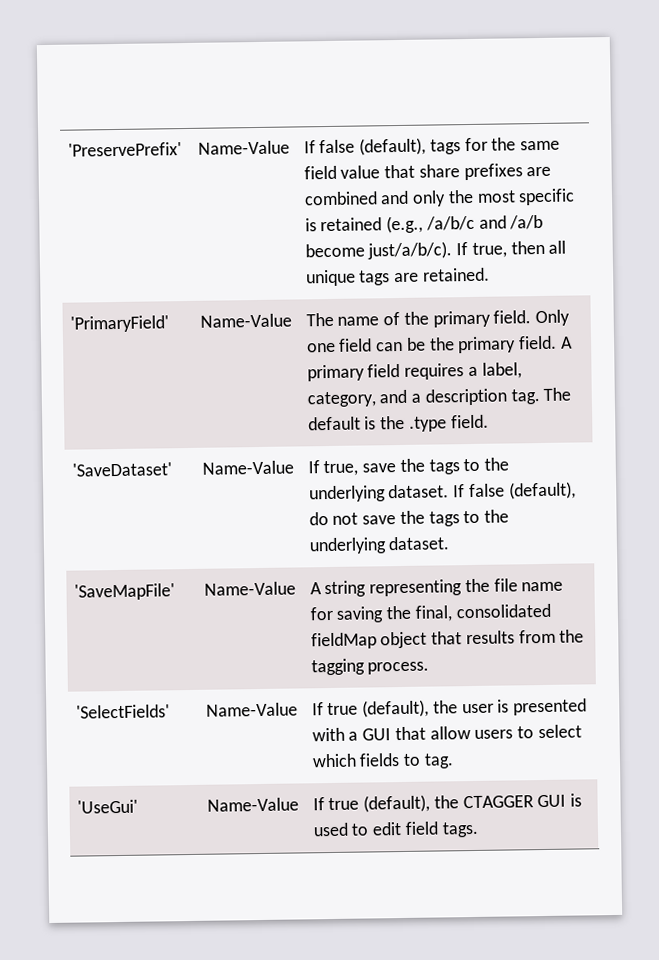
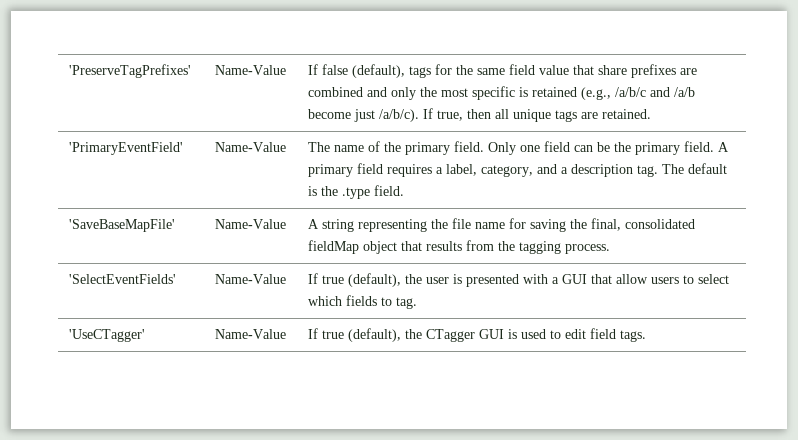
[67,142,182,157] 'PreservePrefix' -> [69,64,192,78] 'PreserveTagPrefixes'
[367,241,453,260] just/a/b/c). -> [354,109,420,122] just /a/b/c).
[69,315,169,333] 'PrimaryField' -> [69,142,184,155] 'PrimaryEventField'
[71,462,172,477] [201,460,294,475] [307,457,510,477] [308,481,576,503] [308,509,510,527] [308,536,450,555] [73,583,175,601] 'SaveDataset' | Name-Value | If true, save the tags to the underlying dataset. If false (default), do not save the tags to the underlying dataset. // 'SaveMapFile' -> [69,219,176,232] 'SaveBaseMapFile'
[75,704,170,719] 'SelectFields' -> [69,274,177,284] 'SelectEventFields'
[76,799,138,814] [206,797,299,812] [312,794,534,813] 'UseGui' | Name-Value | If true (default), the CTAGGER -> [69,329,146,342] [215,329,286,339] [308,328,476,342] 'UseCTagger' | Name-Value | If true (default), the CTagger

